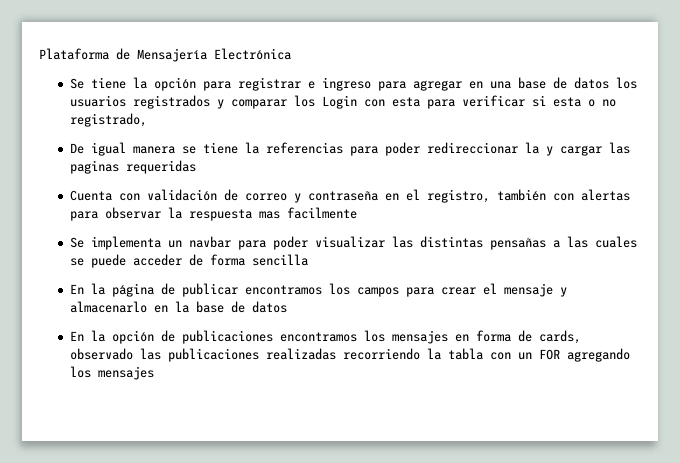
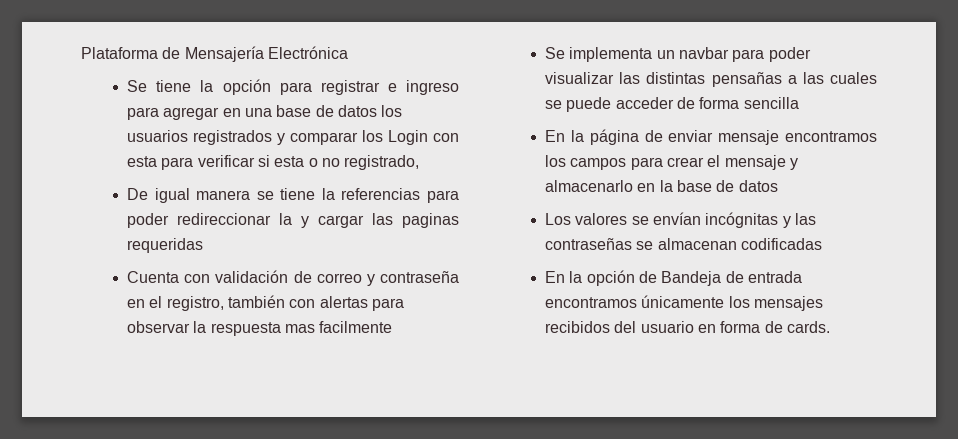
[182,283,239,297] publicar -> [668,130,780,145] enviar mensaje
[70,330,582,344] [70,348,631,362] [70,366,155,380] En la opción de publicaciones encontramos los mensajes en forma de cards, observado las publicaciones realizadas recorriendo la tabla con un FOR agregando los mensajes -> [545,212,817,228] [545,238,823,250] [545,270,803,286] [545,295,824,311] [545,321,831,333] Los valores se envían incógnitas y las contraseñas se almacenan codificadas // En la opción de Bandeja de entrada encontramos únicamente los mensajes recibidos del usuario en forma de cards.

